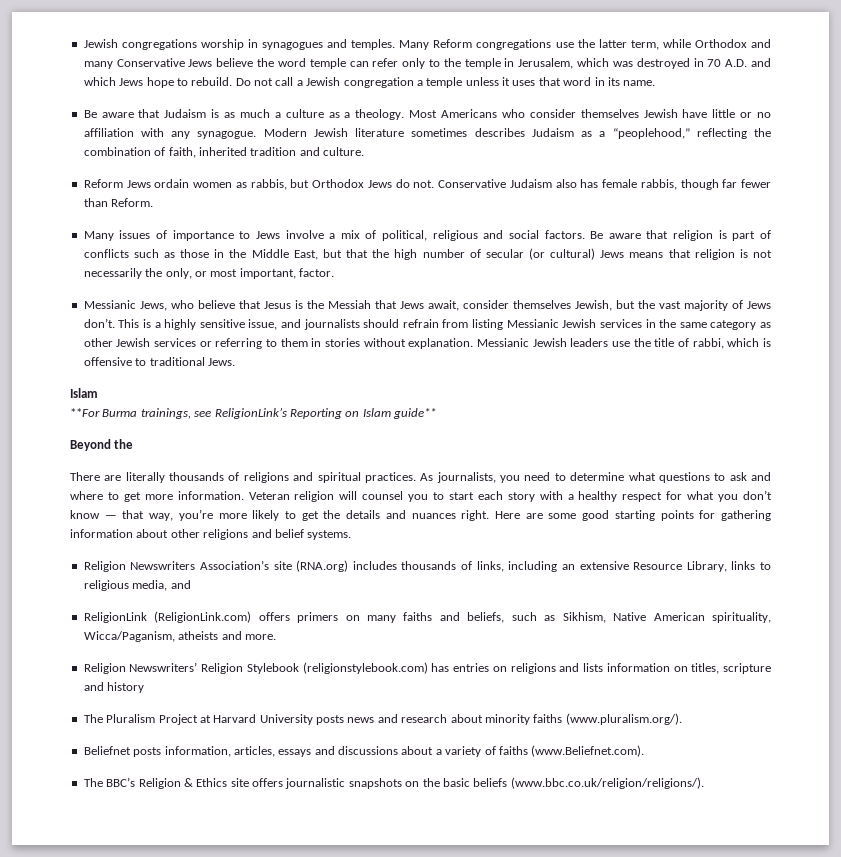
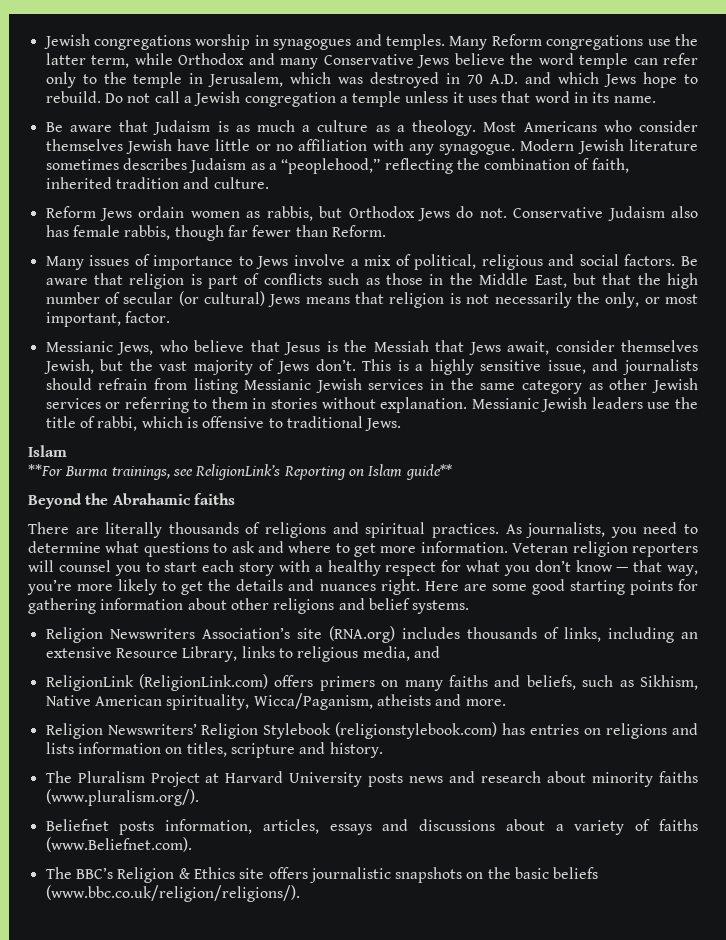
(134, 444) none -> [112,493,235,505] Abrahamic faiths
(335, 496) none -> [632,543,699,557] reporters
[107,682,145,693] history -> [329,742,383,758] history.

